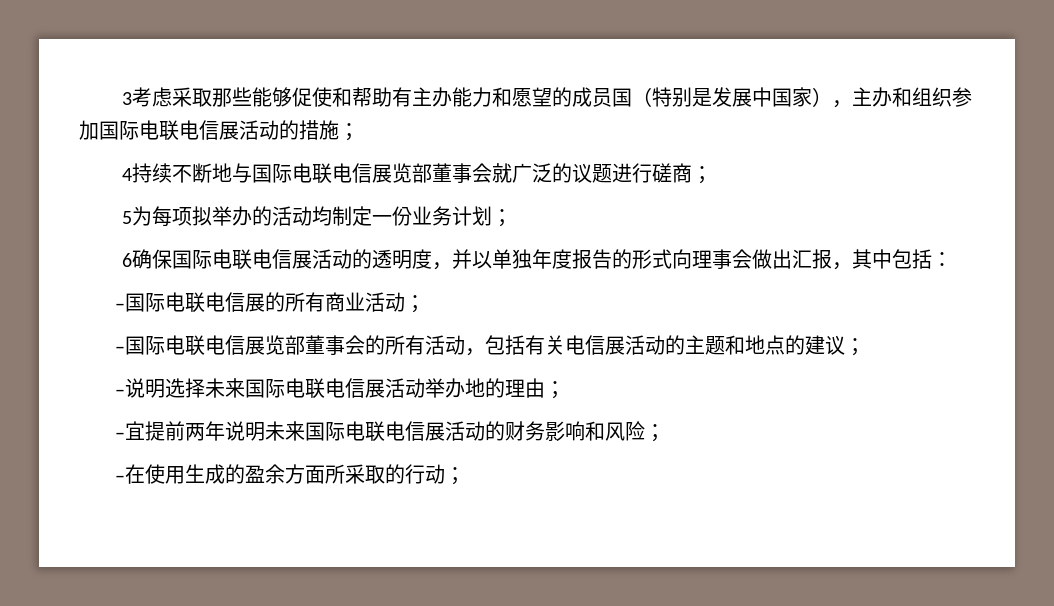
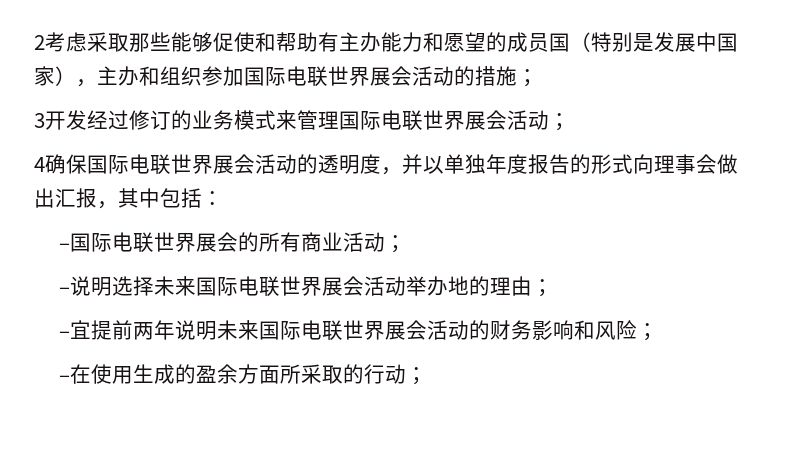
[122,92,133,105] 3 -> [34,35,45,50] 2
[179,120,239,140] 电信展 -> [328,66,412,86] 世界展会
[122,163,713,184] [122,206,513,227] [122,253,133,267] 4持续不断地与国际电联电信展览部董事会就广泛的议题进行磋商； // 5为每项拟举办的活动均制定一份业务计划； // 6 -> [34,110,570,131] [34,157,45,172] 3开发经过修订的业务模式来管理国际电联世界展会活动； // 4
[252,249,313,269] 电信展 -> [171,154,255,174] 世界展会
[205,292,266,312] 电信展 -> [154,232,239,252] 世界展会
[115,335,866,356] // –国际电联电信展览部董事会的所有活动，包括有关电信展活动的主题和地点的建议； -> (407, 244) none
[325,378,386,398] 电信展 -> [280,276,365,296] 世界展会
[385,421,446,441] 电信展 -> [343,320,428,340] 世界展会

